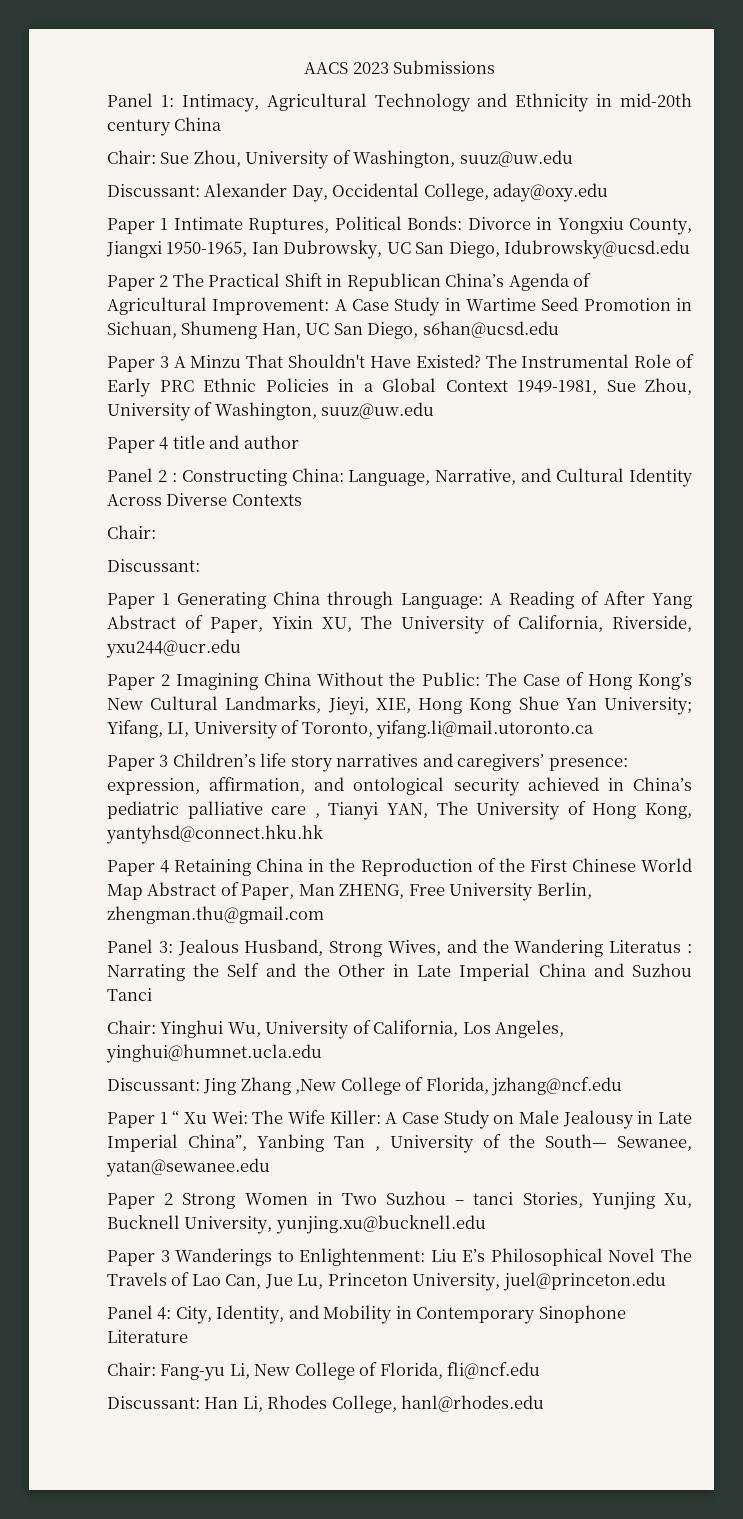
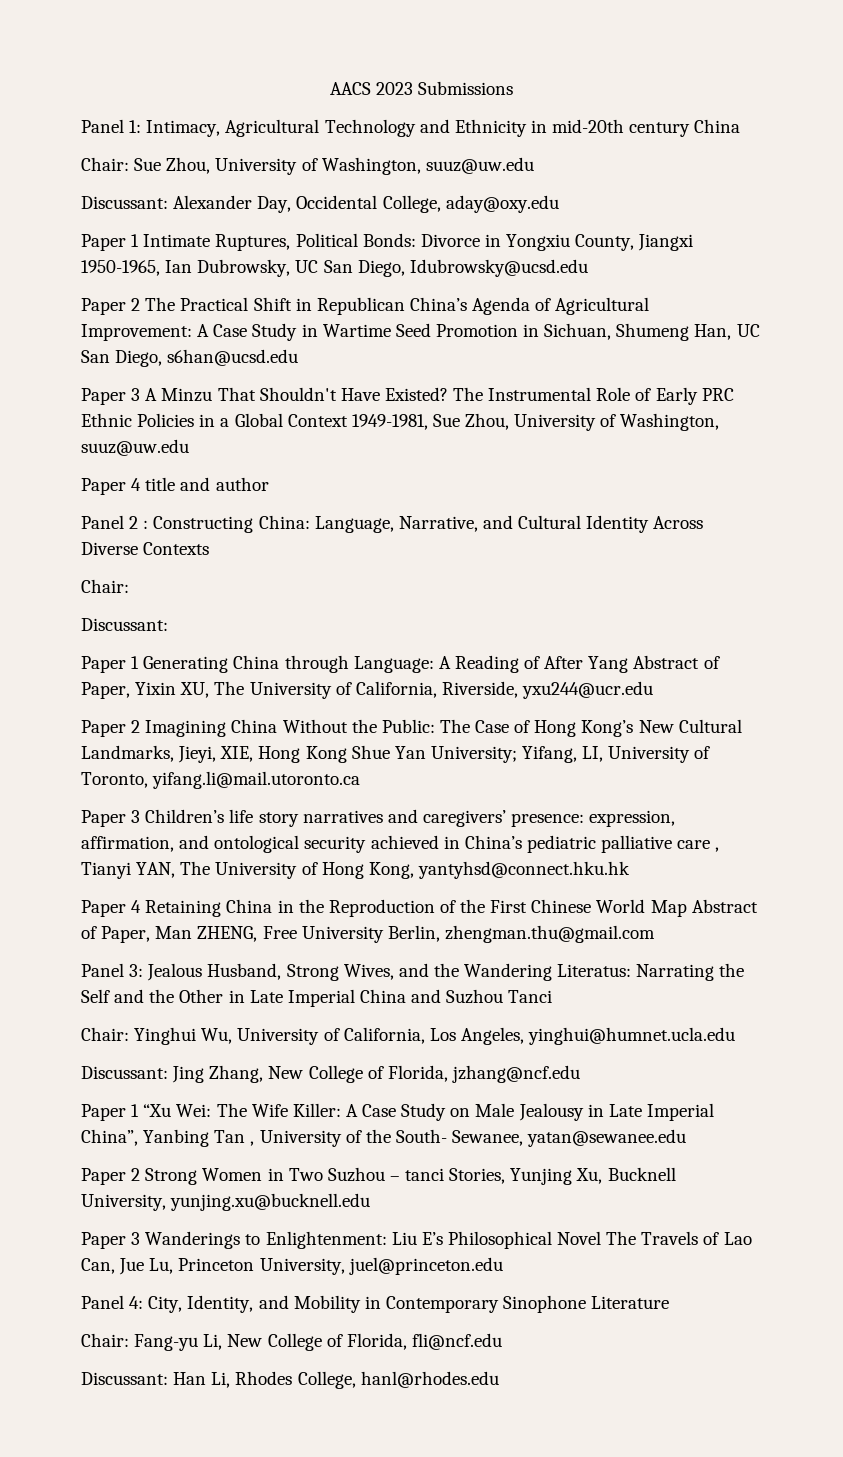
[609,940,692,953] Literatus : -> [557,964,632,977] Literatus:
[240,1077,337,1095] Zhang ,New -> [209,1065,304,1083] Zhang, New
[172,1110,207,1124] “ Xu -> [143,1104,172,1117] “Xu
[545,1134,607,1148] South— -> [395,1129,447,1143] South-

